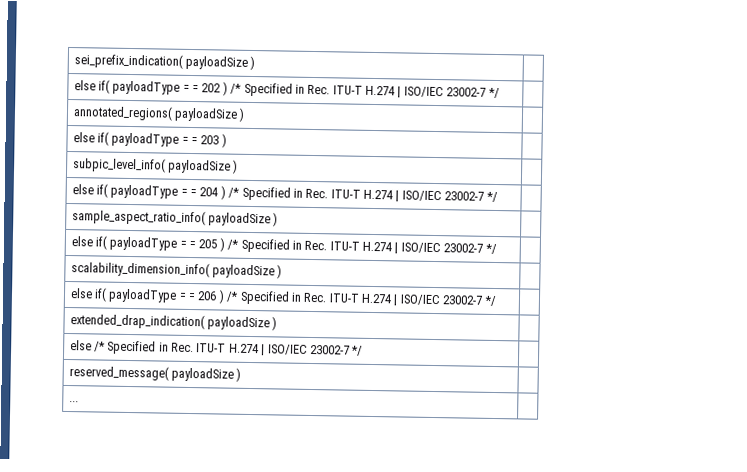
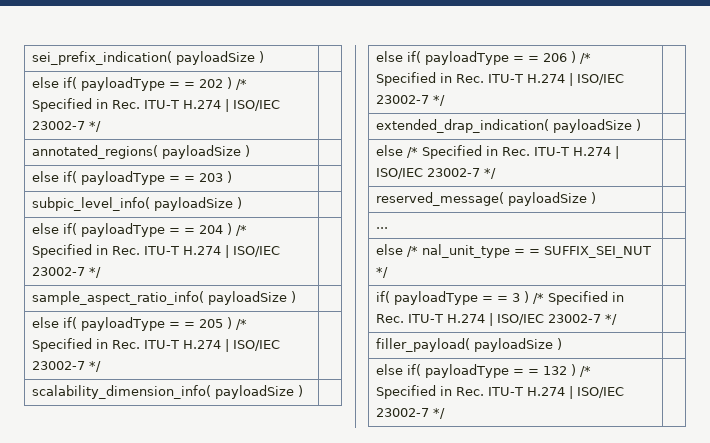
(79, 402) none -> [376,244,652,258] [376,267,389,278] [376,291,625,305] [376,313,618,326] [376,338,563,352] [376,364,592,378] [376,385,625,399] [376,408,446,419] // else /* nal_unit_type = = SUFFIX_SEI_NUT */ | // if( payloadType = = 3 ) /* Specified in Rec. ITU-T H.274 | ISO/IEC 23002-7 */ | // filler_payload( payloadSize ) | // else if( payloadType = = 132 ) /* Specified in Rec. ITU-T H.274 | ISO/IEC 23002-7 */ |

